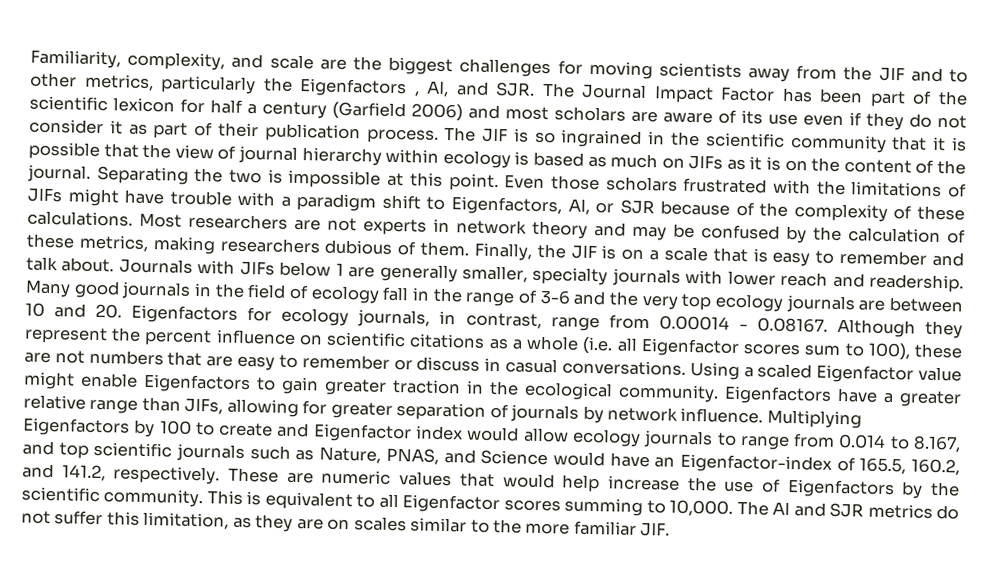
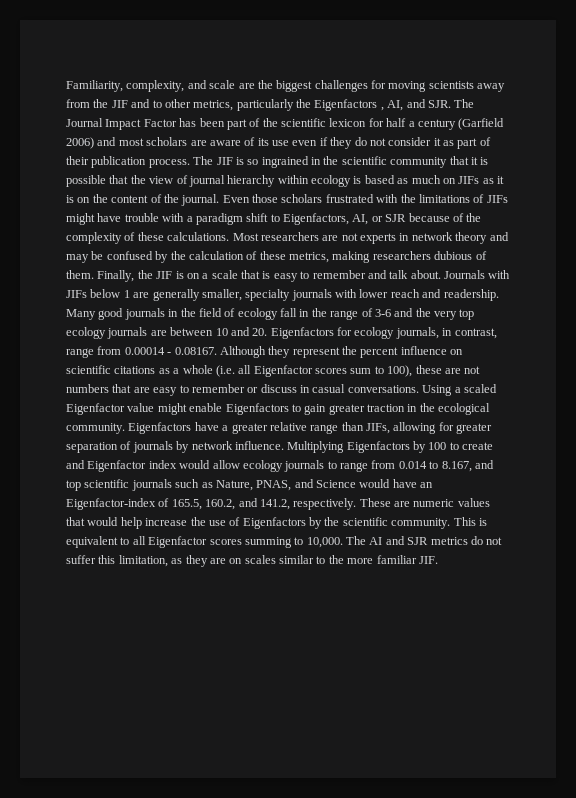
[96,165,499,192] Separating the two is impossible at this point. -> (220, 200) none

